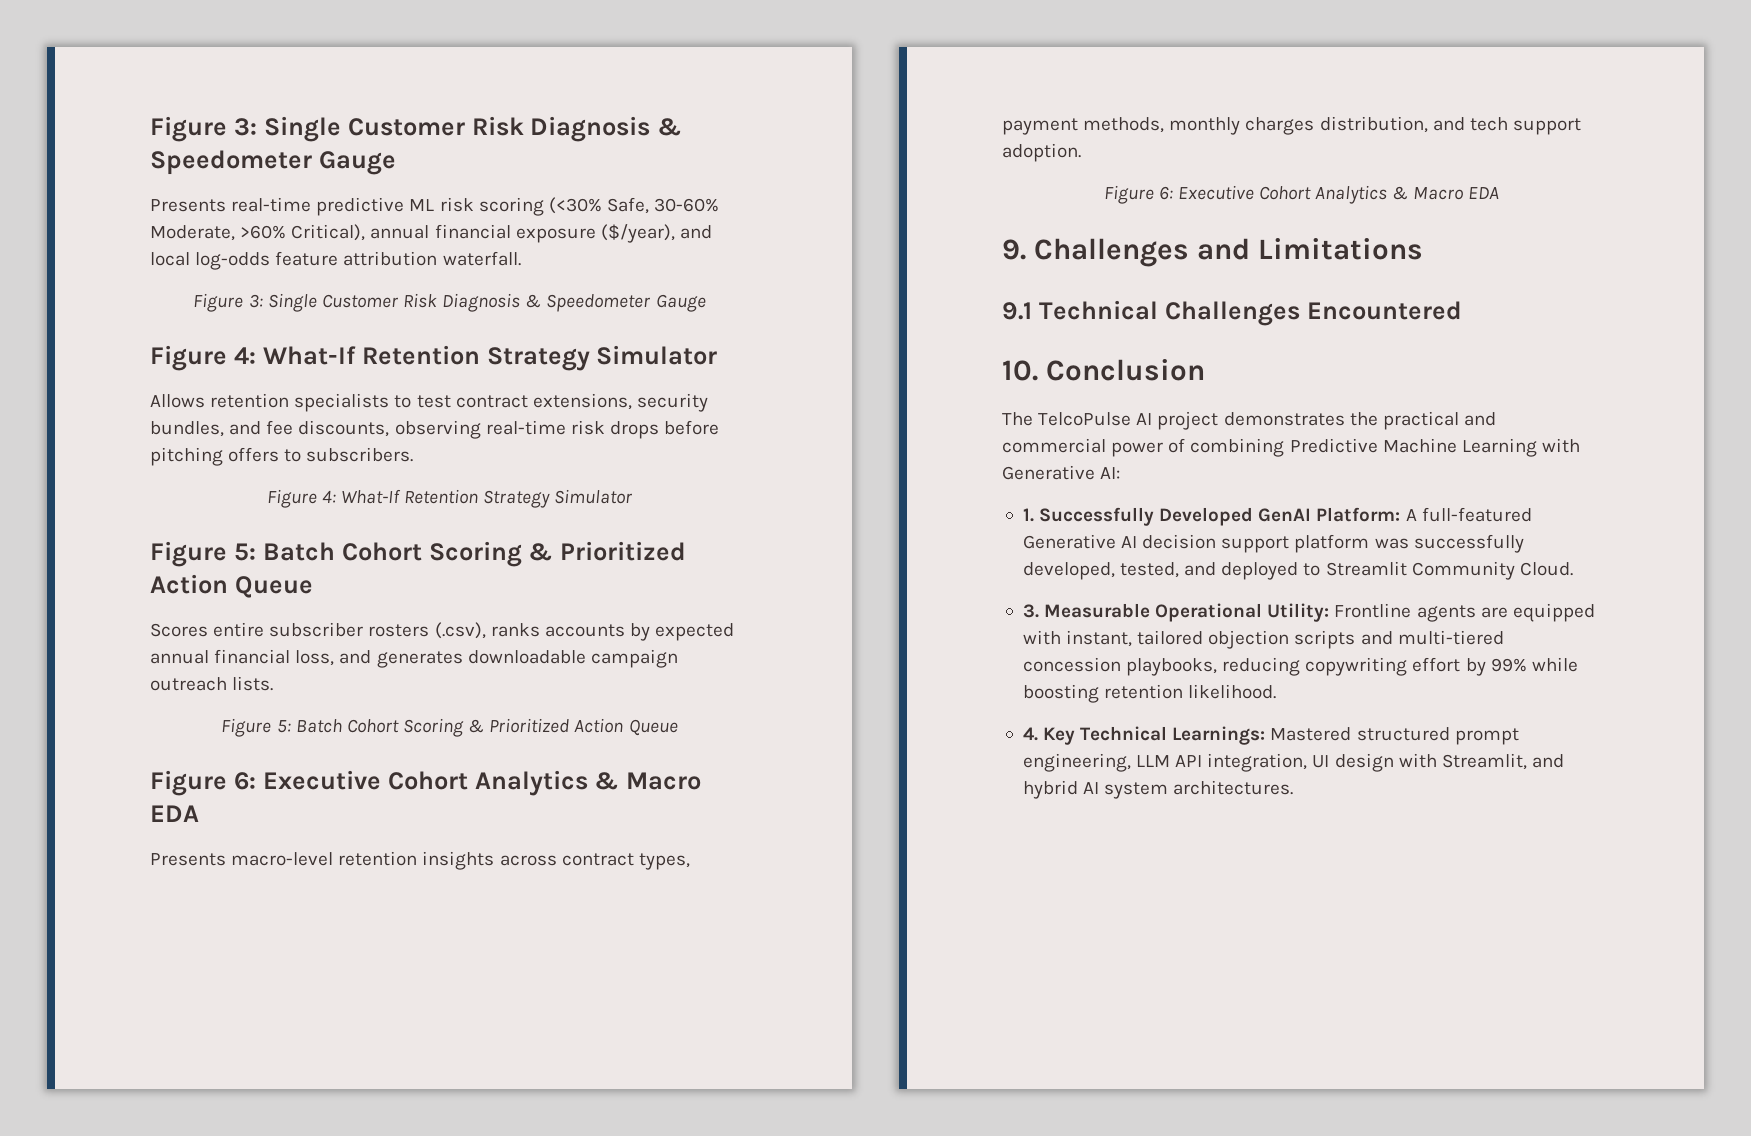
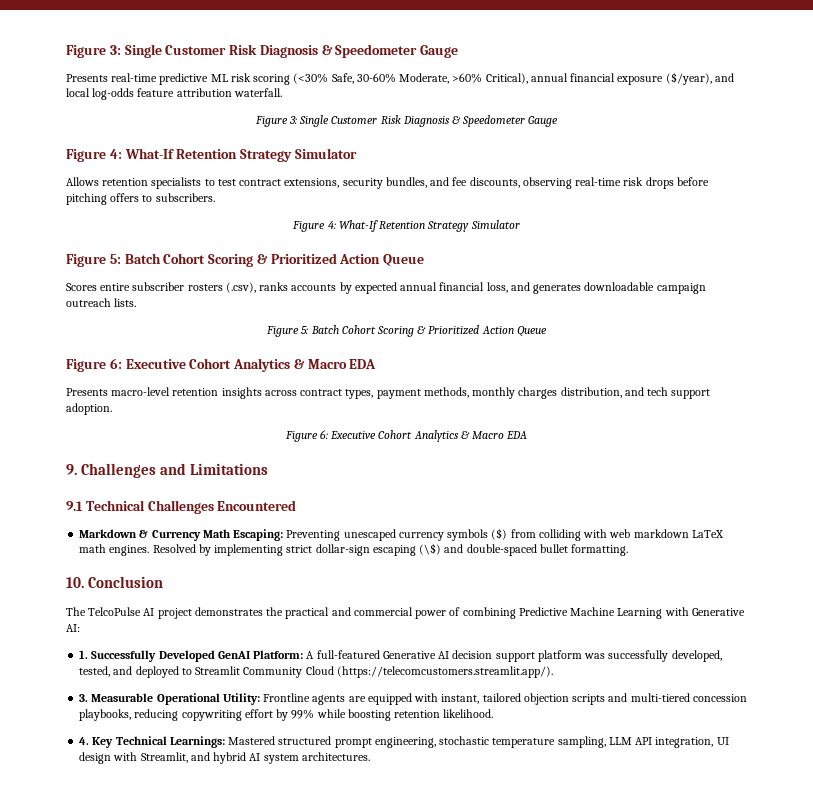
(1462, 310) none -> [79,528,724,541] [79,543,629,556] // Markdown & Currency Math Escaping: Preventing unescaped currency symbols ($) from colliding with web markdown LaTeX math engines. Resolved by implementing strict dollar-sign escaping (\$) and double-spaced bullet formatting.
[1519,562,1573,576] Cloud. -> [305,666,553,678] Cloud (https://telecomcustomers.streamlit.app/).
(1131, 762) none -> [439,736,606,748] stochastic temperature sampling,

